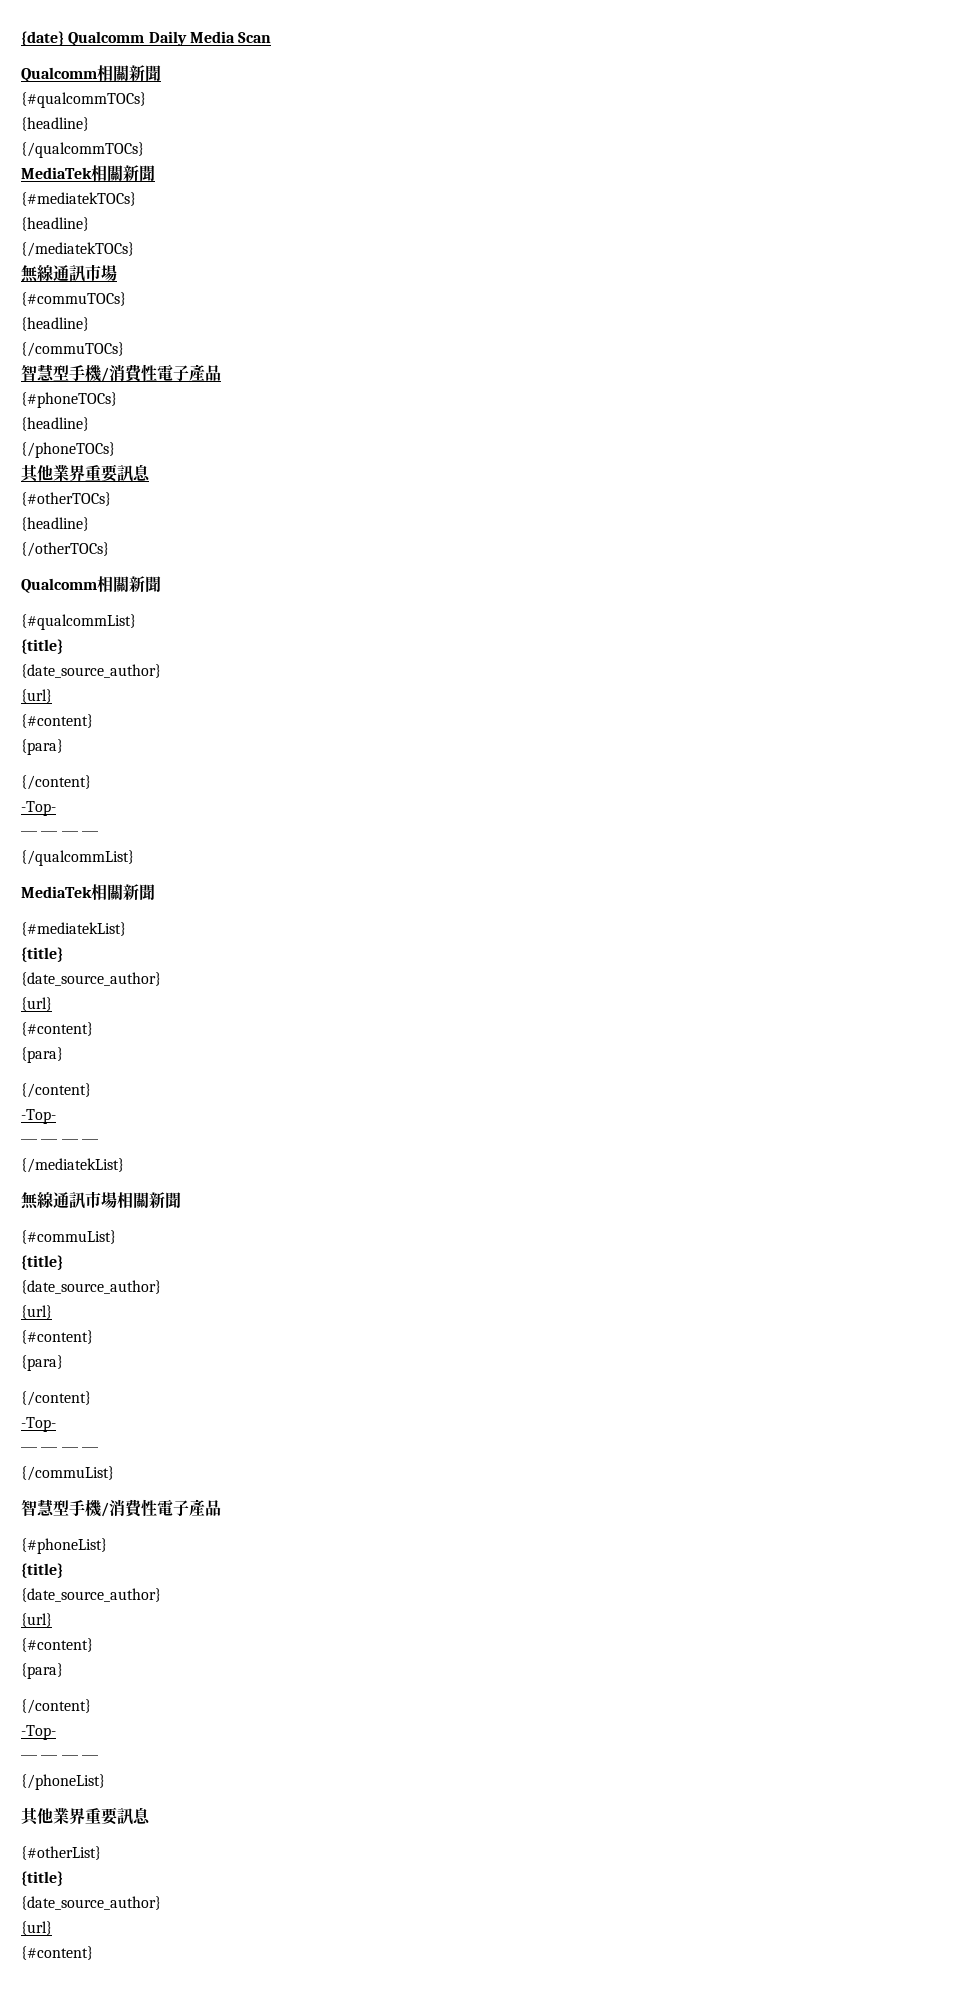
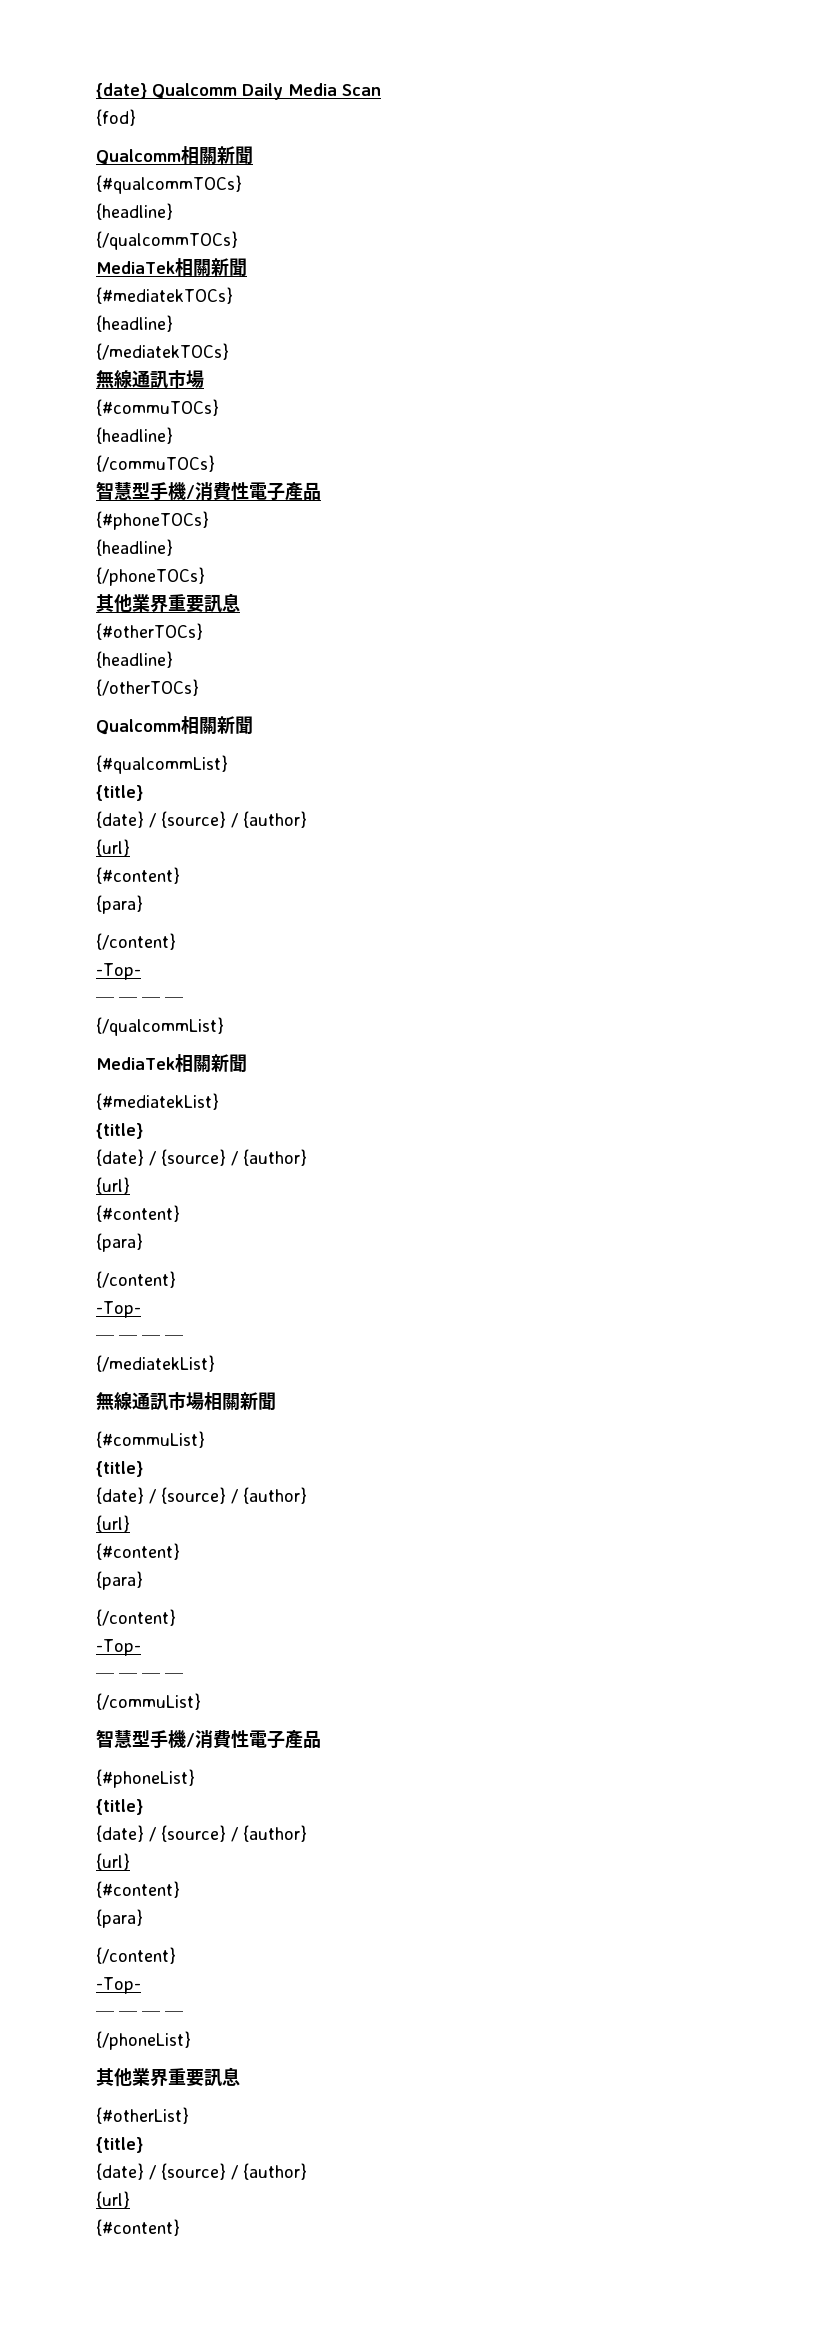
(272, 37) none -> [96,109,136,126] // {fod}
[21,664,161,678] {date_source_author} -> [96,811,307,828] {date} / {source} / {author}
[21,972,161,986] {date_source_author} -> [96,1149,307,1166] {date} / {source} / {author}
[21,1280,161,1294] {date_source_author} -> [96,1487,307,1504] {date} / {source} / {author}
[21,1588,161,1602] {date_source_author} -> [96,1825,307,1842] {date} / {source} / {author}
[21,1896,161,1910] {date_source_author} -> [96,2163,307,2180] {date} / {source} / {author}

